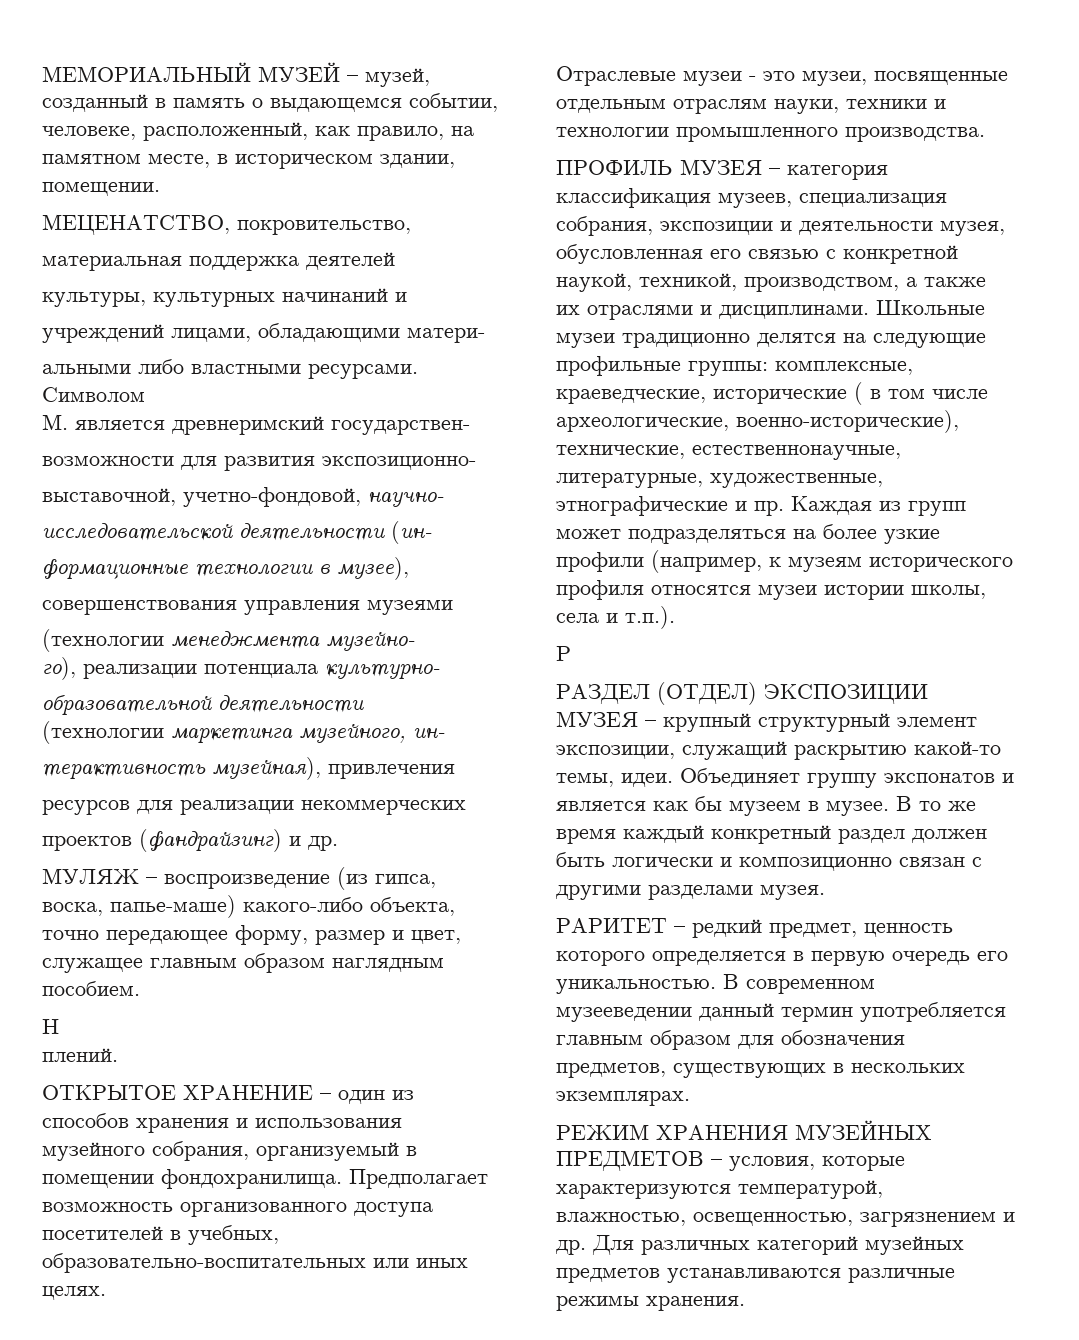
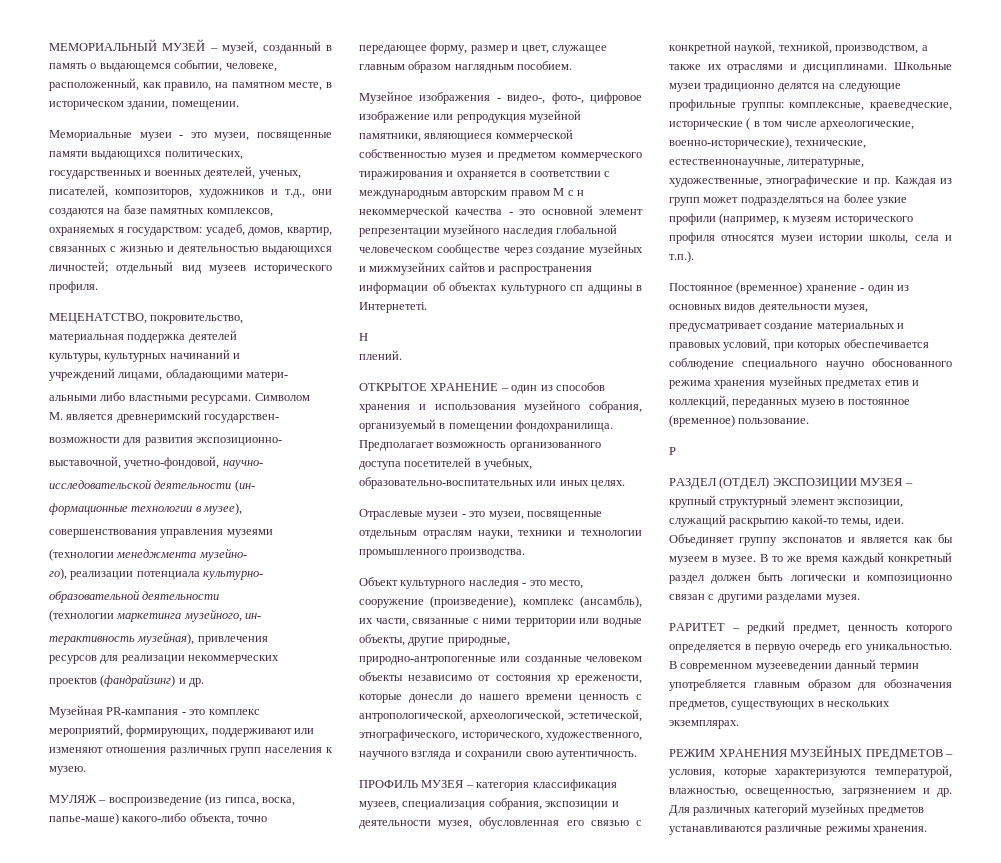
(160, 189) none -> [49,130,332,141] [49,151,243,160] [49,166,301,179] [49,185,332,198] [49,205,273,217] [49,224,332,236] [49,246,332,255] [49,261,332,274] [49,281,98,293] // Мемориальные музеи - это музеи, посвященные памяти выдающихся политических, государственных и военных деятелей, ученых, писателей, композиторов, художников и т.д., они создаются на базе памятных комплексов, охраняемых я государством: усадеб, домов, квартир, связанных с жизнью и деятельностью выдающихся личностей; отдельный вид музеев исторического профиля.
(338, 843) none -> [49,705,260,718] [49,724,315,737] [49,747,334,756] [49,766,86,775] // Музейная PR-кампания - это комплекс мероприятий, формирующих, поддерживают или изменяют отношения различных групп населения к музею.
(140, 988) none -> [359,91,642,104] [359,110,582,123] [359,129,573,142] [359,149,642,161] [359,171,610,180] [359,188,584,199] [359,205,643,218] [359,224,618,237] [359,243,643,256] [359,262,592,275] [359,282,642,294] [359,302,427,313] // Музейное изображения - видео-, фото-, цифровое изображение или репродукция музейной памятники, являющиеся коммерческой собственностью музея и предметом коммерческого тиражирования и охраняется в соответствии с международным авторским правом М с н некоммерческой качества - это основной элемент репрезентации музейного наследия глобальной человеческом сообществе через создание музейных и мижмузейних сайтов и распространения информации об объектах культурного сп адщины в Интернететі.
(985, 134) none -> [359,577,583,589] [359,596,642,608] [359,618,642,627] [359,634,510,646] [359,656,642,665] [359,672,642,684] [359,694,642,703] [359,709,642,722] [359,729,642,741] [359,751,637,760] // Объект культурного наследия - это место, сооружение (произведение), комплекс (ансамбль), их части, связанные с ними территории или водные объекты, другие природные, природно-антропогенные или созданные человеком объекты независимо от состояния хр ережености, которые донесли до нашего времени ценность с антропологической, археологической, эстетической, этнографического, исторического, художественного, научного взгляда и сохранили свою аутентичность.
(675, 617) none -> [669,282,909,294] [669,304,869,313] [669,323,905,332] [669,338,929,351] [669,358,952,370] [669,376,919,389] [669,395,910,408] [669,415,810,427] // Постоянное (временное) хранение - один из основных видов деятельности музея, предусматривает создание материальных и правовых условий, при которых обеспечивается соблюдение специального научно обоснованного режима хранения музейных предметах етив и коллекций, переданных музею в постоянное (временное) пользование.

